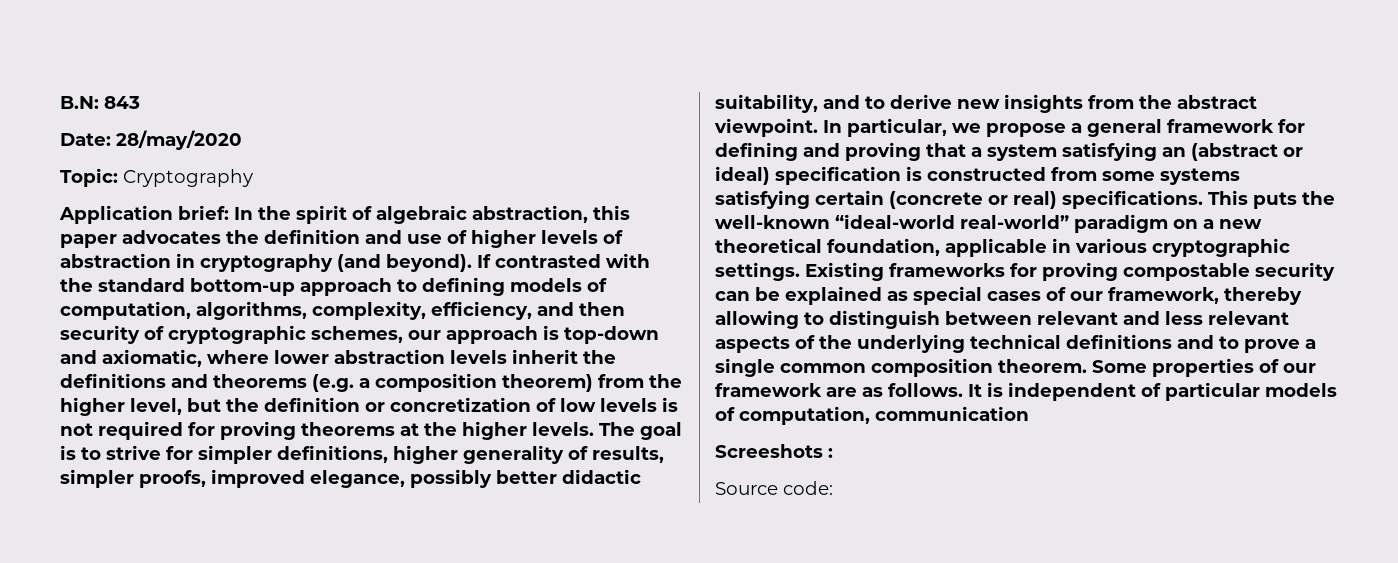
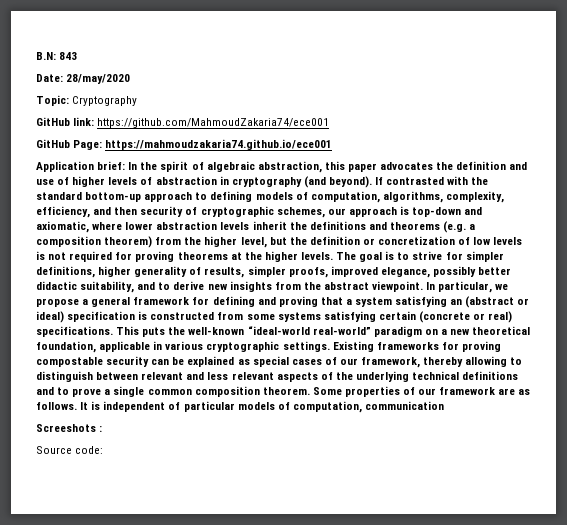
(253, 178) none -> [36,117,330,128] [36,139,333,150] // GitHub link: https://github.com/MahmoudZakaria74/ece001 // GitHub Page: https://mahmoudzakaria74.github.io/ece001

